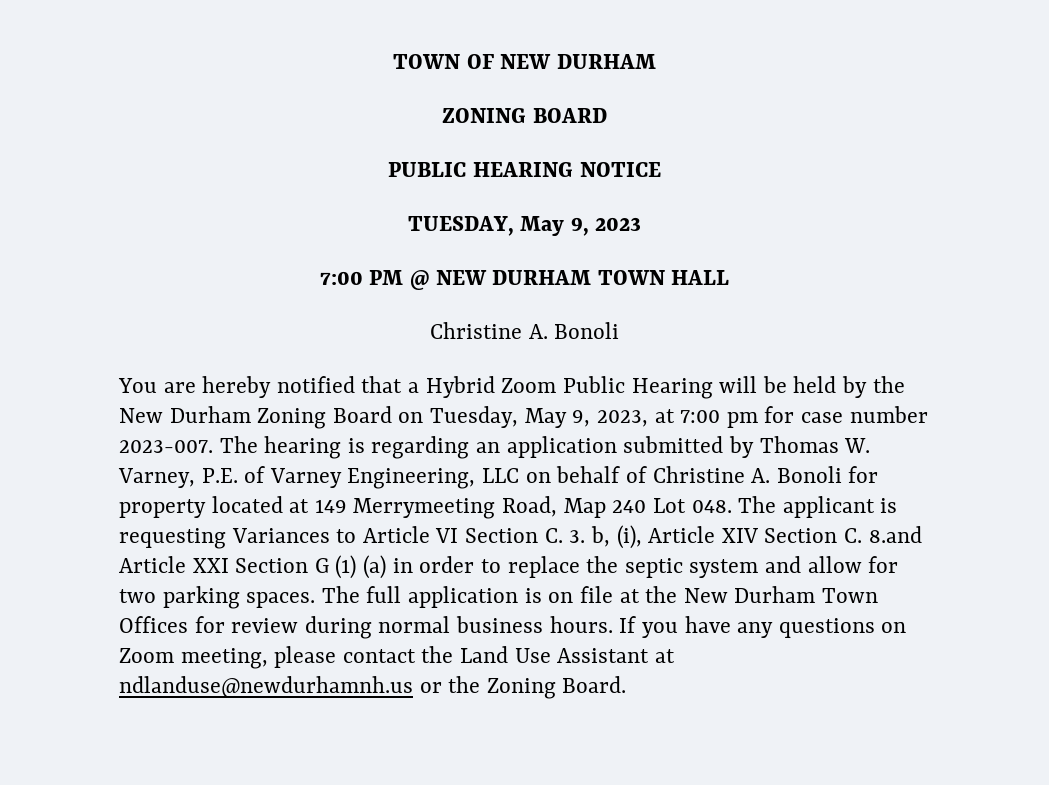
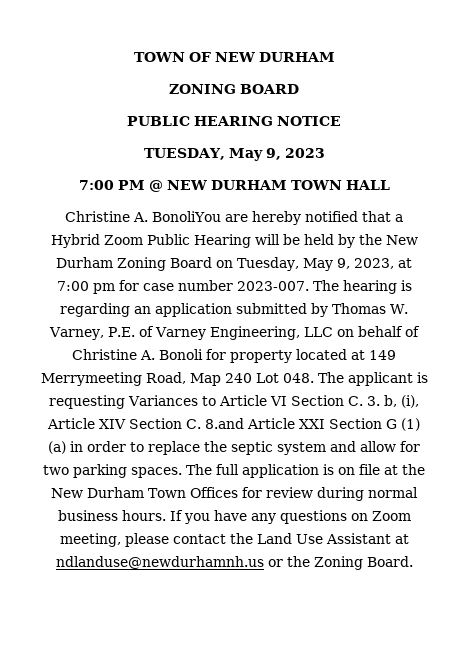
[554,322,620,339] [118,378,157,393] Bonoli // You -> [152,211,222,222] BonoliYou

